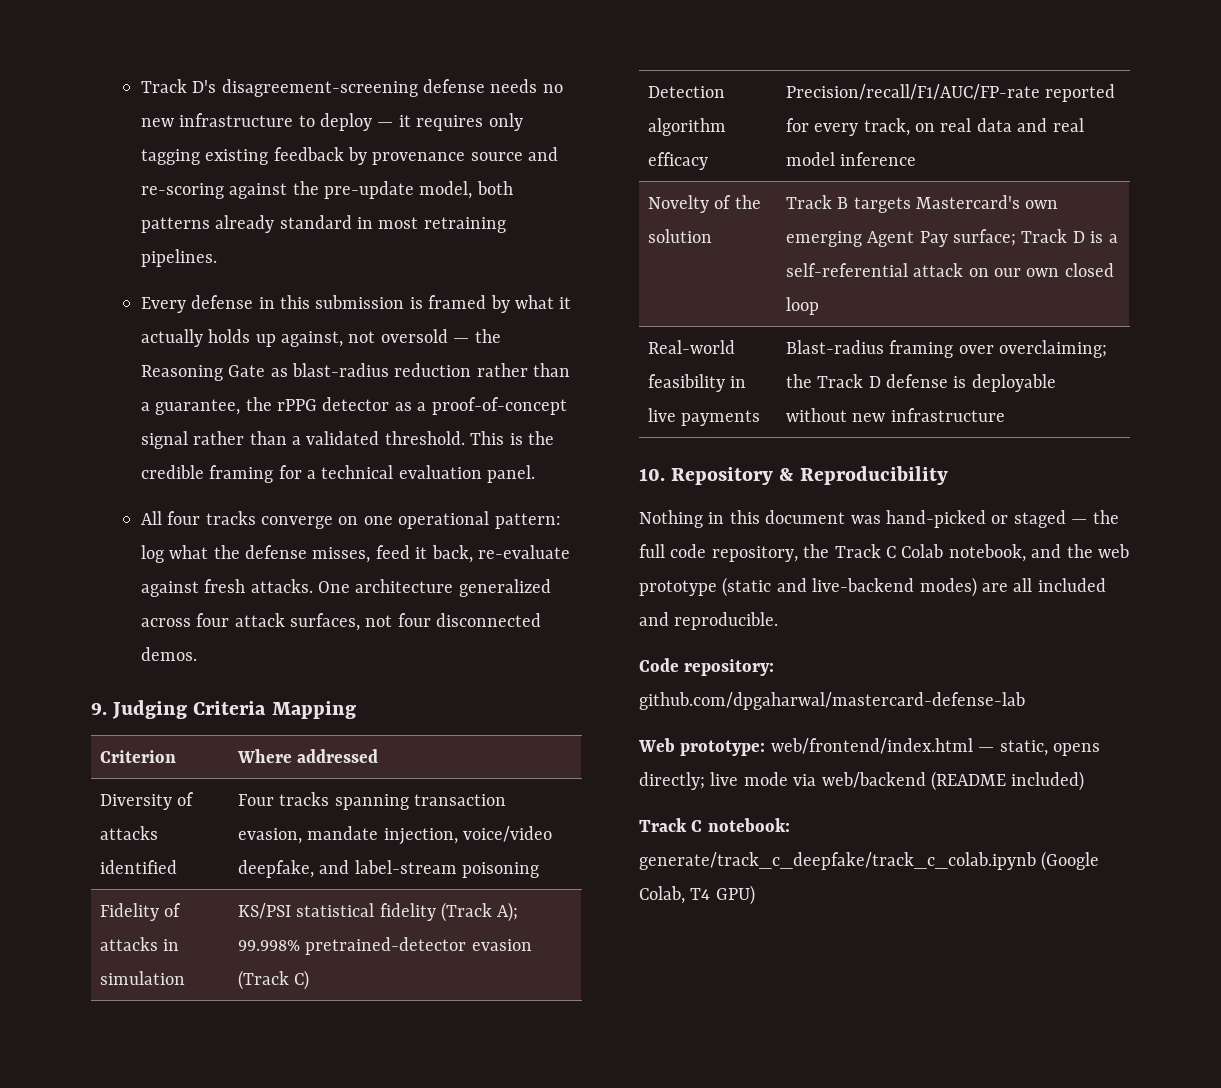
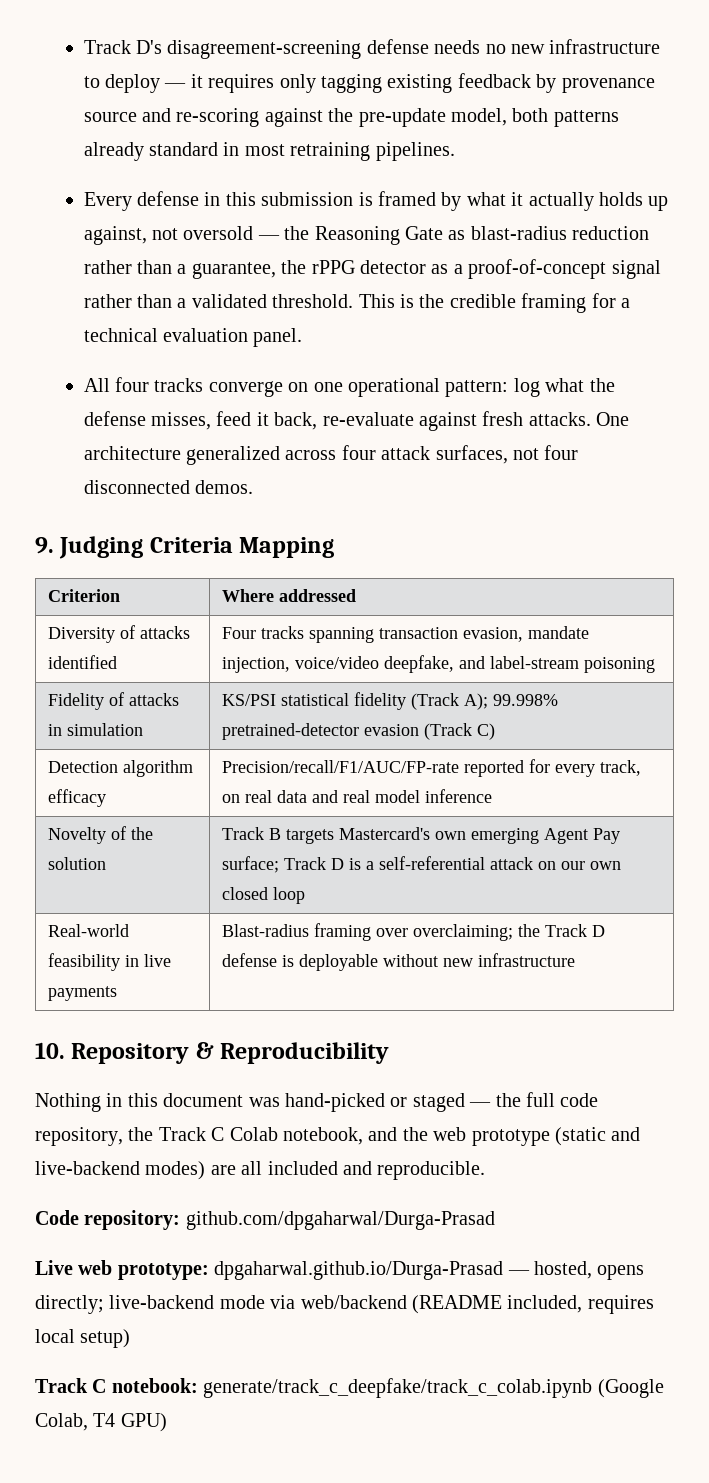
[639,692,1025,710] [638,738,1048,756] github.com/dpgaharwal/mastercard-defense-lab // Web prototype: web/frontend/index.html — static, -> [185,1211,495,1230] [35,1260,592,1280] github.com/dpgaharwal/Durga-Prasad // Live web prototype: dpgaharwal.github.io/Durga-Prasad — hosted,
[710,772,739,786] live -> [109,1295,215,1309] live-backend
[1011,771,1085,791] included) -> [507,1295,654,1314] [35,1329,131,1348] included, requires local setup)

